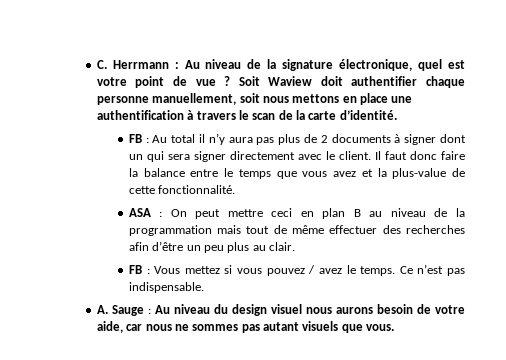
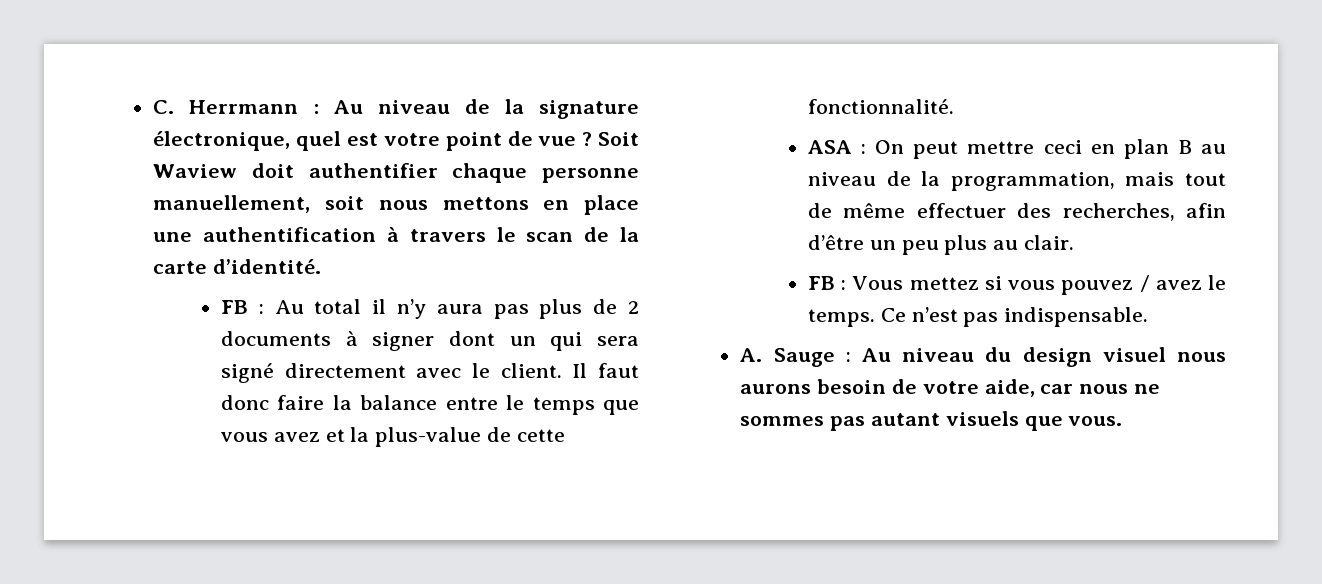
[193,151,226,162] signer -> [221,363,275,383] signé
[128,225,212,236] programmation -> [950,172,1115,191] programmation,
[405,225,465,234] recherches -> [1062,203,1175,221] recherches,

